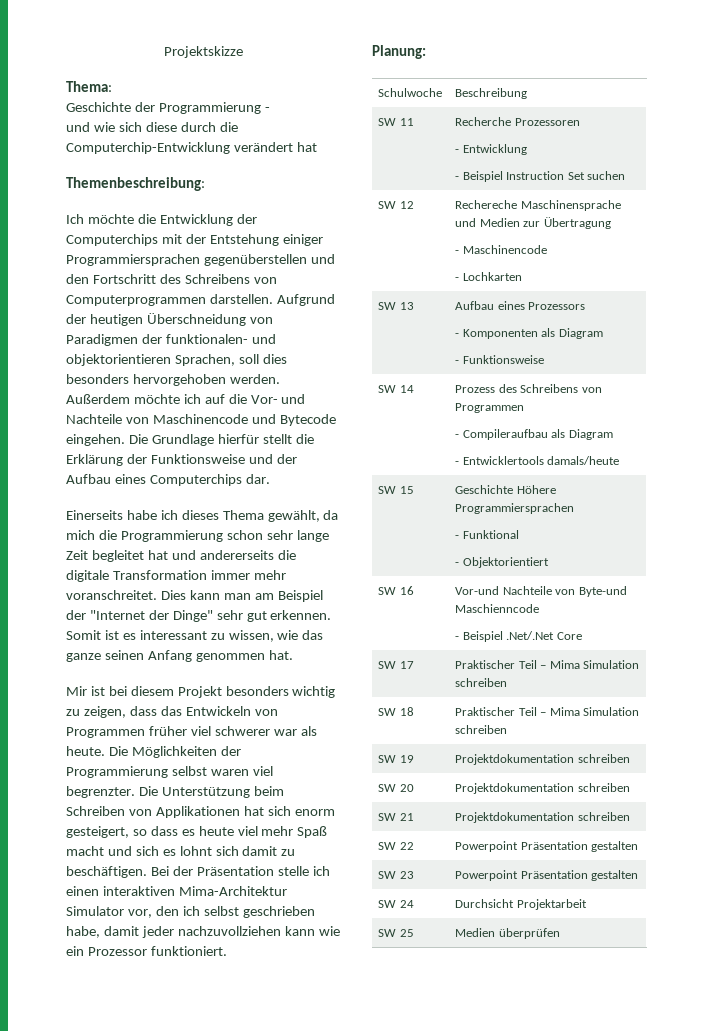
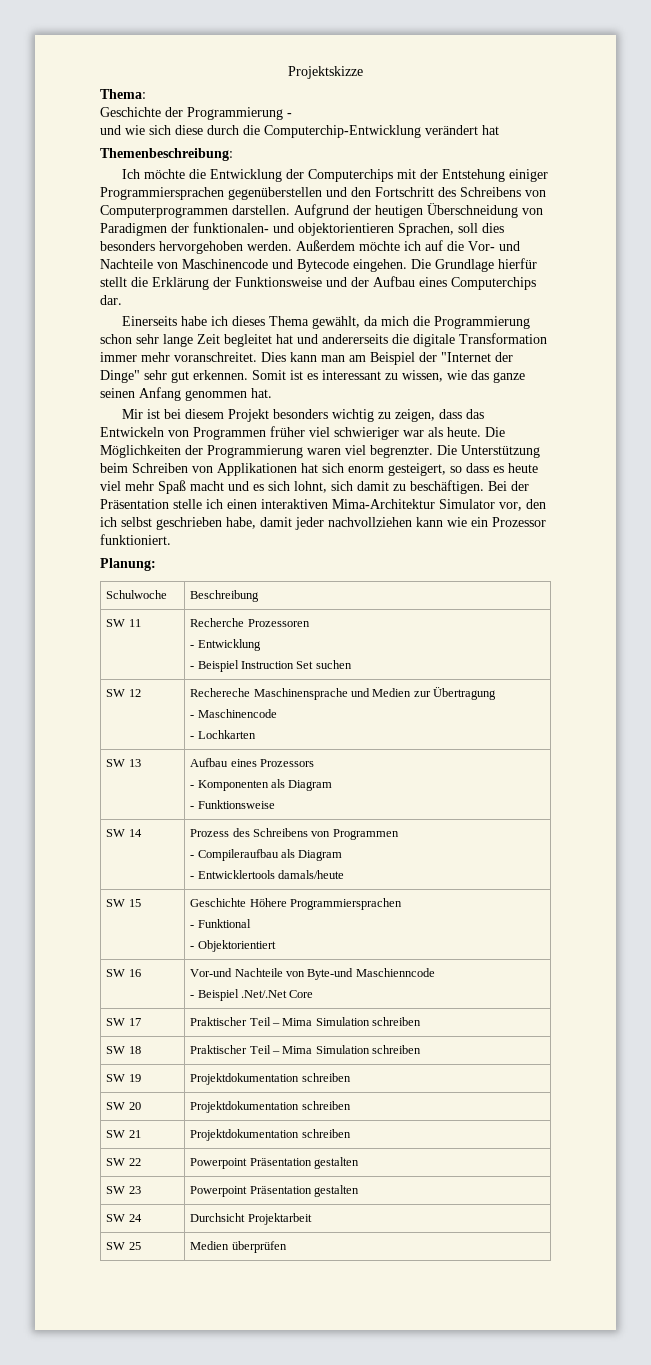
[214,726,270,736] schwerer -> [334,427,399,440] schwieriger
[171,766,207,776] selbst -> (303, 451) none
[135,846,212,856] sich es lohnt -> [253,481,327,493] es sich lohnt,
[177,926,281,936] nachzuvollziehen -> [328,517,412,527] nachvollziehen

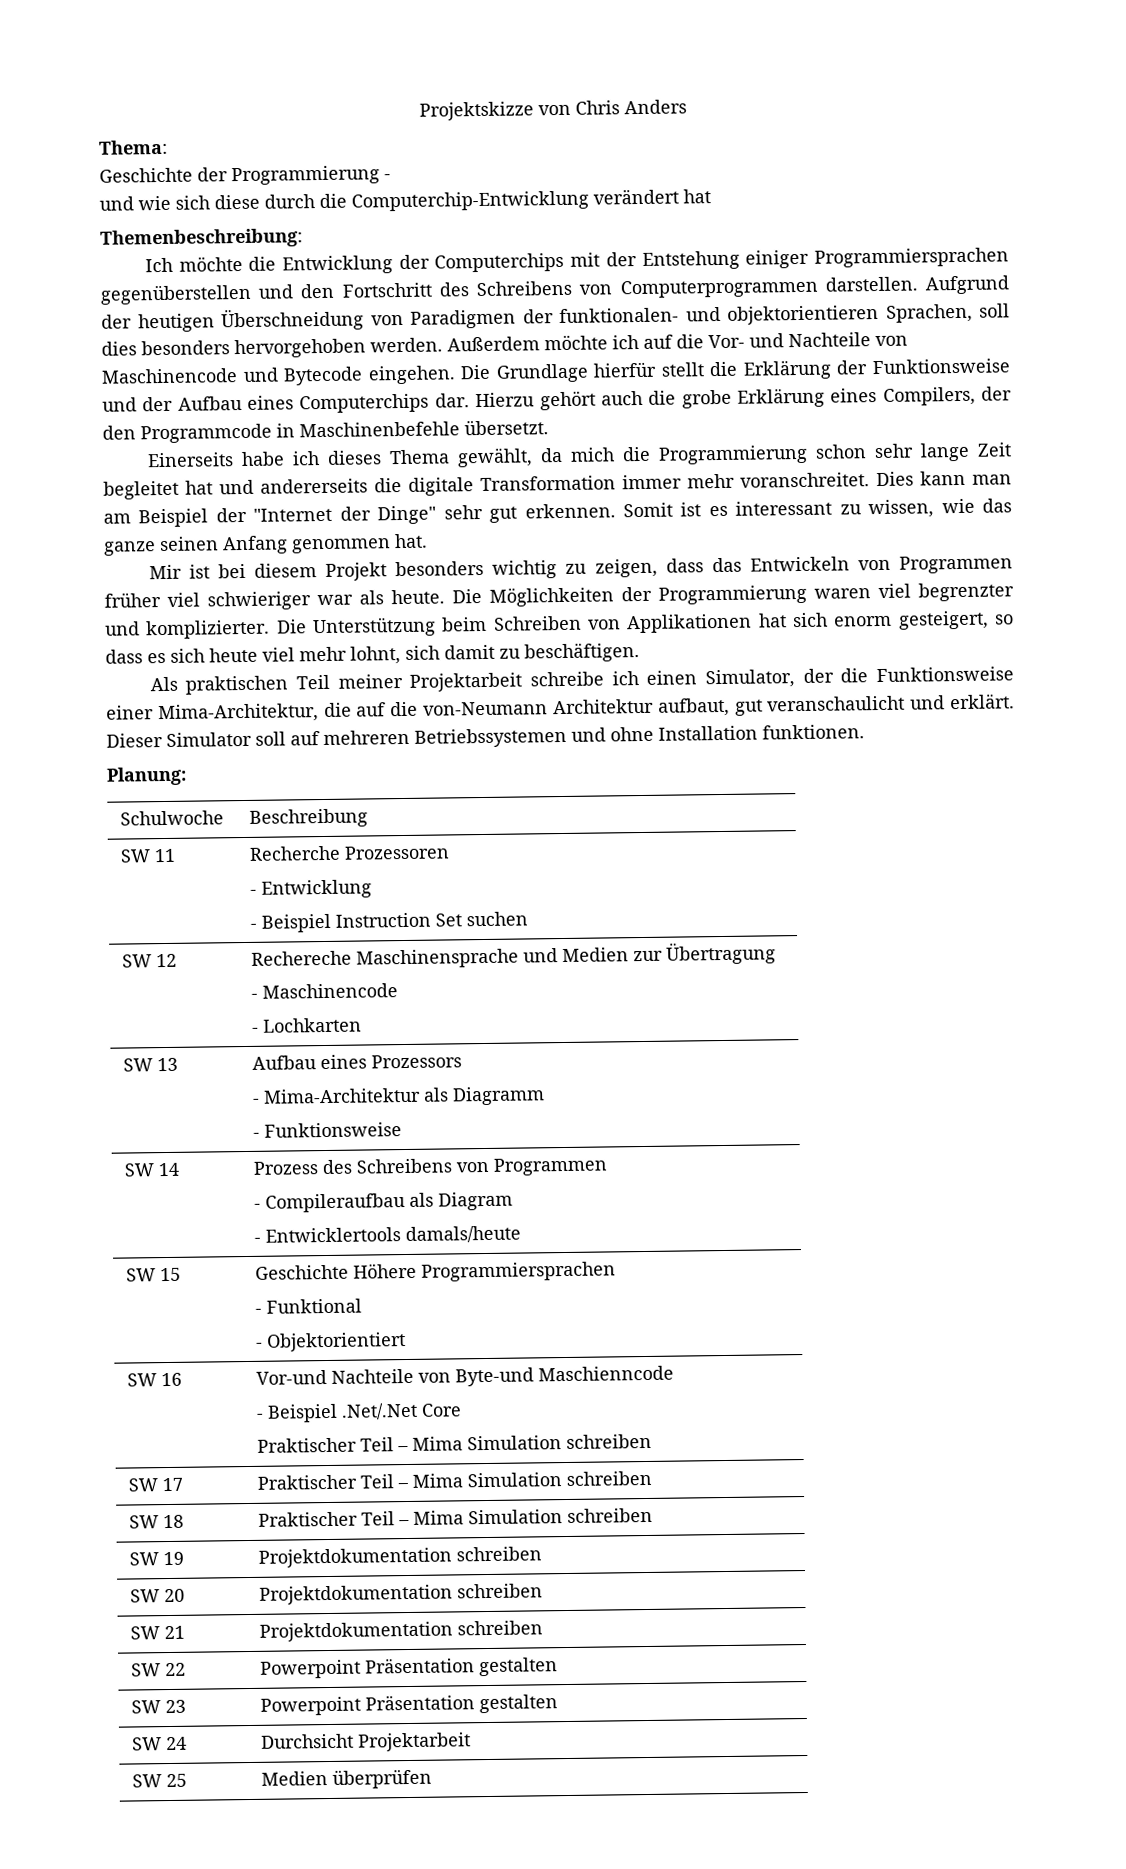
(363, 72) none -> [537,99,687,116] von Chris Anders
(122, 300) none -> [475,386,1013,411] [102,419,549,444] Hierzu gehört auch die grobe Erklärung eines Compilers, der den Programmcode in Maschinenbefehle übersetzt.
[370,445,433,458] begrenzter. -> [918,582,1014,602] [105,619,271,640] begrenzter und komplizierter.
(504, 469) none -> [170,648,205,663] sich
[158,480,290,494] Spaß macht und es sich -> (347, 654) none
[488,481,529,491] [100,499,546,511] [100,517,546,530] [100,534,171,545] Bei der Präsentation stelle ich einen interaktiven Mima-Architektur Simulator vor, den ich selbst geschrieben habe, damit jeder nachvollziehen kann wie ein Prozessor funktioniert. -> [149,666,1014,695] [106,693,1016,724] [106,724,865,748] // Als praktischen Teil meiner Projektarbeit schreibe ich einen Simulator, der die Funktionsweise einer Mima-Architektur, die auf die von-Neumann Architektur aufbaut, gut veranschaulicht und erklärt. Dieser Simulator soll auf mehreren Betriebssystemen und ohne Installation funktionen.
[197,779,333,791] Komponenten als Diagram -> [262,1086,545,1106] Mima-Architektur als Diagramm
(314, 994) none -> [256,1433,652,1453] // Praktischer Teil – Mima Simulation schreiben

